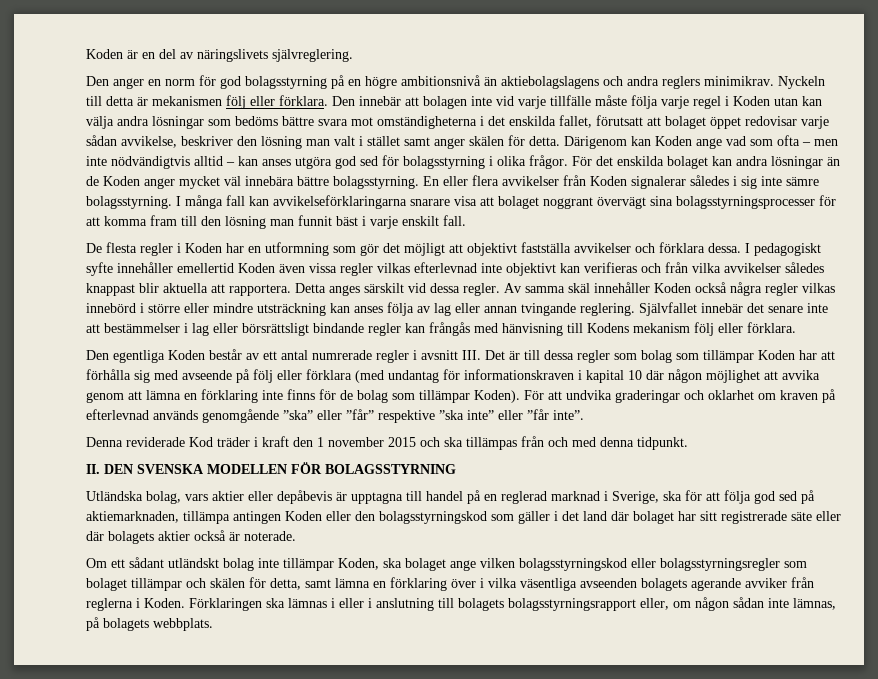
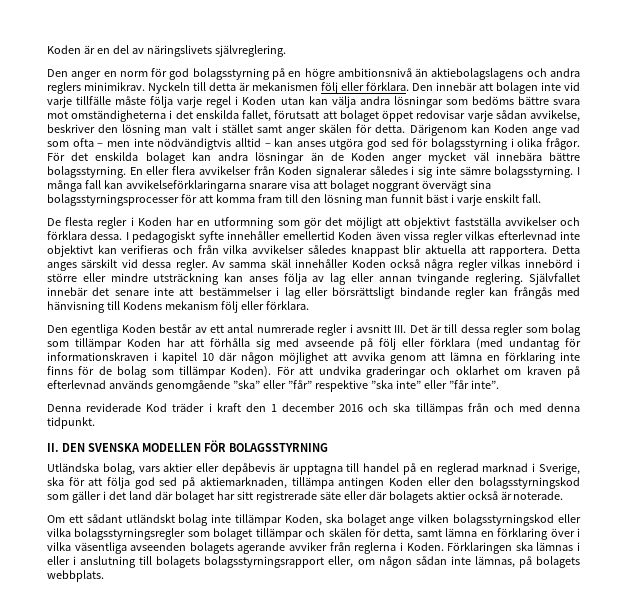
[586,370,624,383] kapital -> [162,352,197,364] kapitel
[328,437,416,447] november 2015 -> [282,403,364,412] december 2016
(656, 563) none -> [47,528,71,537] vilka

